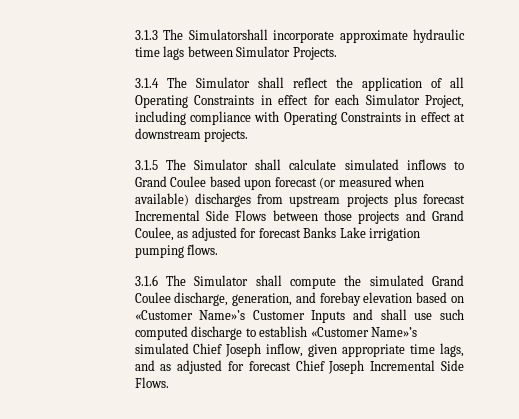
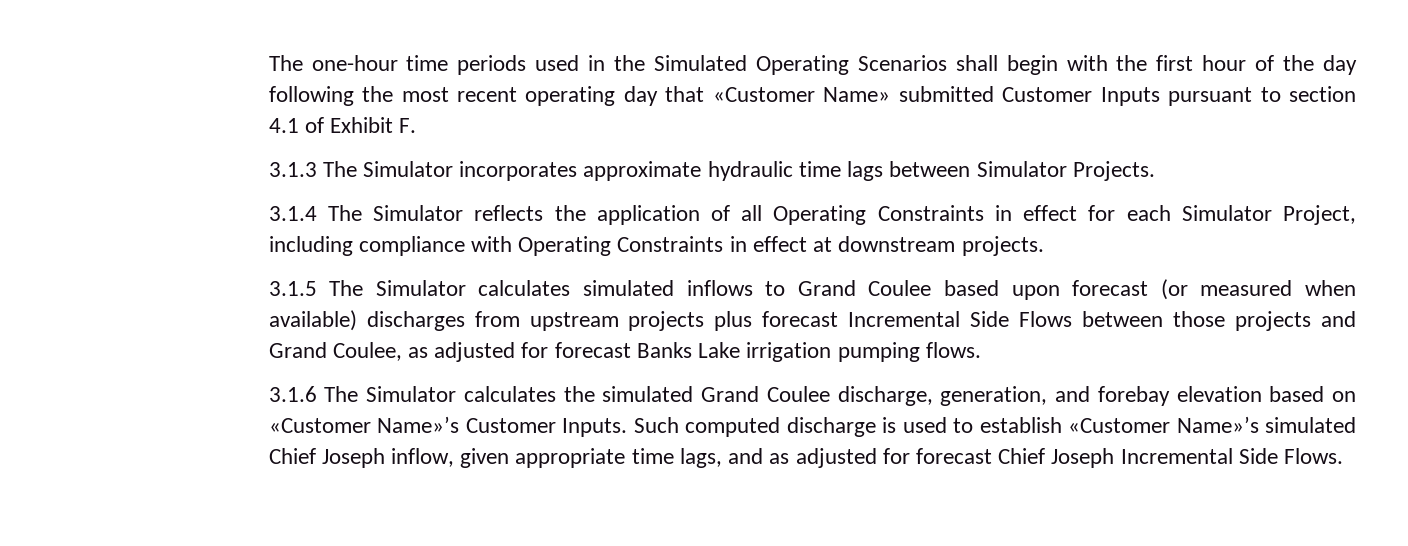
[134,29,335,43] 3.1.3 The Simulatorshall incorporate -> [268,55,1358,75] [268,86,1357,106] [268,117,417,133] [268,161,578,181] The one-hour time periods used in the Simulated Operating Scenarios shall begin with the first hour of the day following the most recent operating day that «Customer Name» submitted Customer Inputs pursuant to section 4.1 of Exhibit F. // 3.1.3 The Simulator incorporates
[257,77,328,88] shall reflect -> [474,205,544,221] reflects
[255,159,337,170] shall calculate -> [478,280,571,296] calculates
[255,275,336,289] shall compute -> [463,386,556,402] calculates
[311,309,465,323] [134,326,243,340] Inputs and shall use such computed discharge -> [562,417,947,437] Inputs. Such computed discharge is used

